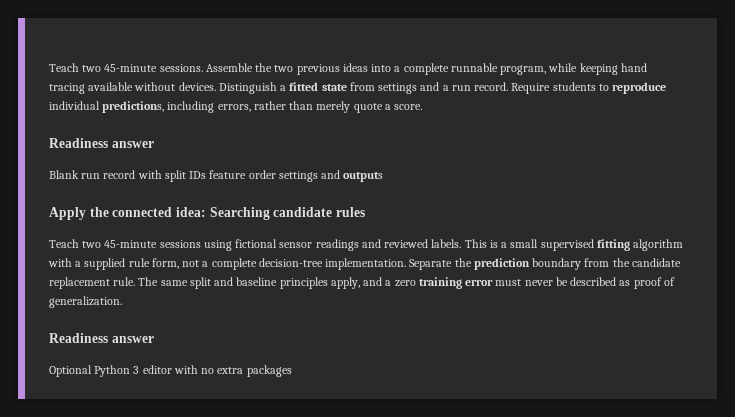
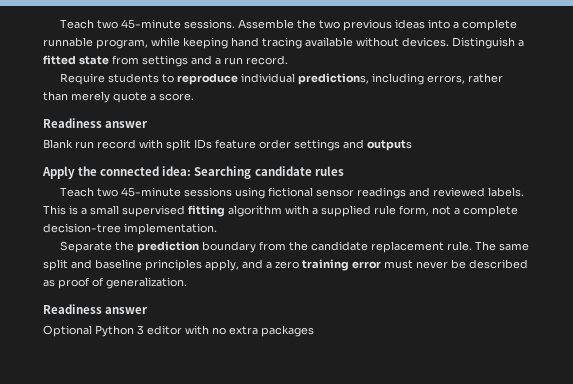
(509, 86) none -> (288, 60) //
(407, 264) none -> (217, 229) //

